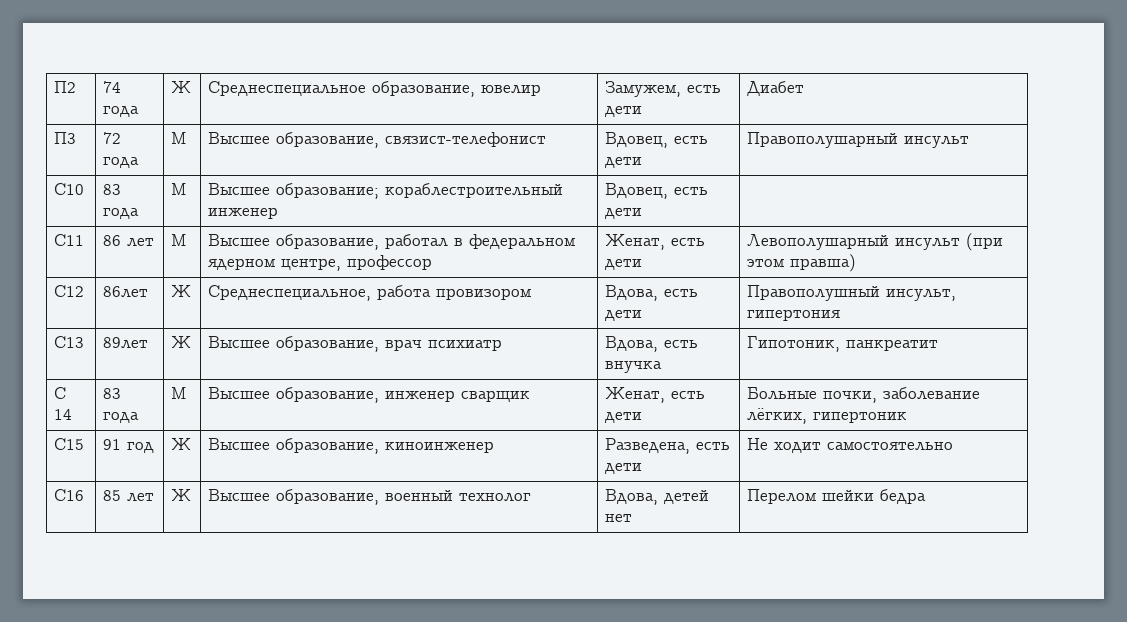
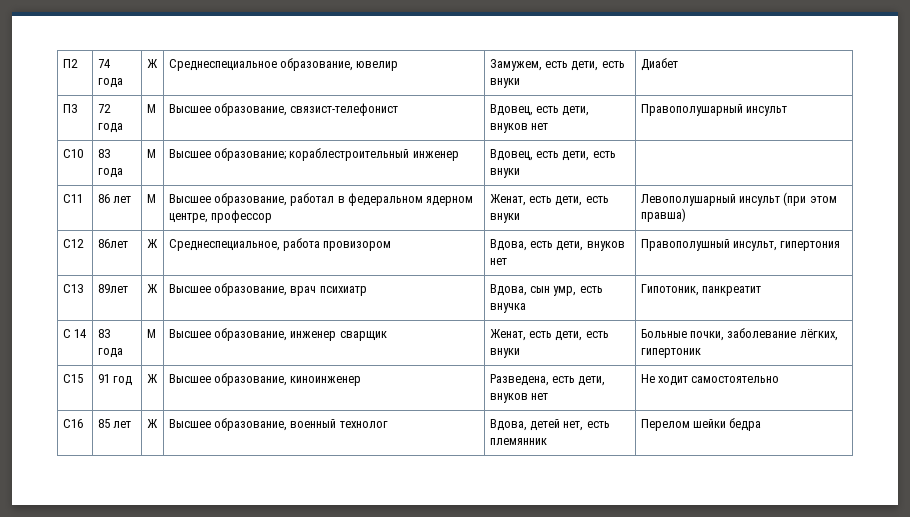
[604,106,642,117] дети -> [571,61,625,71] [489,78,520,88] дети, есть внуки
[604,157,642,168] дети -> [562,106,590,116] [489,123,548,133] дети, внуков нет
[604,208,642,219] дети -> [562,151,616,161] [489,168,520,178] дети, есть внуки
[604,259,642,270] дети -> [555,196,609,206] [489,213,520,223] дети, есть внуки
[604,310,642,321] дети -> [556,241,625,251] [489,258,507,265] дети, внуков нет
(658, 344) none -> [529,286,577,296] сын умр,
[604,412,642,423] дети -> [555,331,609,341] [489,348,520,358] дети, есть внуки
[604,463,642,474] дети -> [578,376,606,386] [489,393,548,403] дети, внуков нет
[604,514,632,522] нет -> [563,421,610,431] [489,438,547,445] нет, есть племянник

